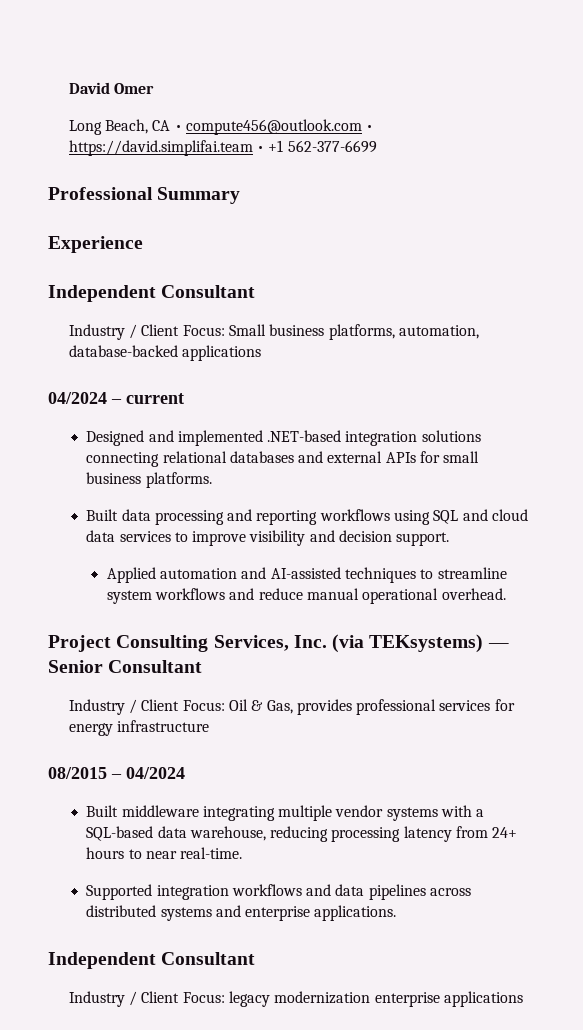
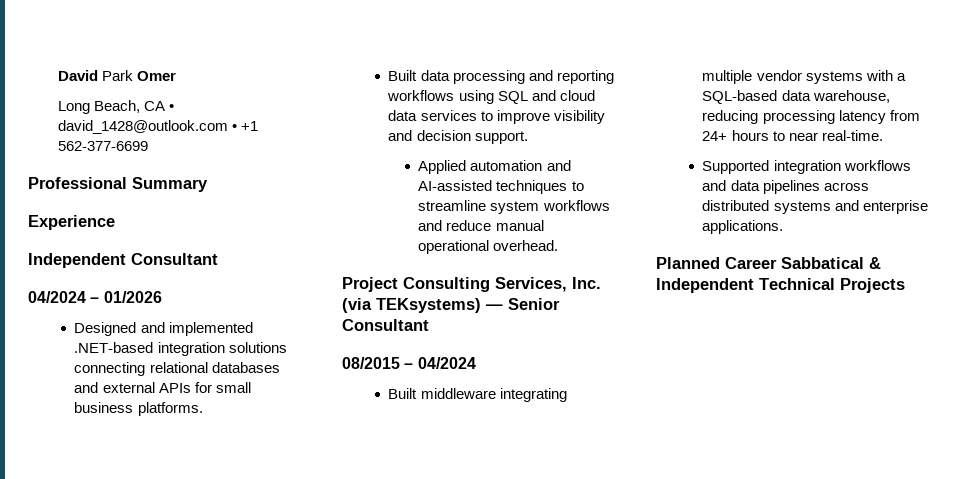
(110, 88) none -> [102,70,134,81] Park
[185,119,374,135] [68,140,253,156] compute456@outlook.com • https://david.simplifai.team -> [57,120,228,134] david_1428@outlook.com
[68,324,479,340] [68,345,261,361] // Industry / Client Focus: Small business platforms, automation, database-backed applications -> (218, 259) none
[126,393,184,404] current -> [103,291,162,303] 01/2026
[68,699,515,715] [68,720,209,736] // Industry / Client Focus: Oil & Gas, provides professional services for energy infrastructure -> (429, 325) none
[48,952,256,969] [68,991,523,1007] Independent Consultant // Industry / Client Focus: legacy modernization enterprise applications -> [656,257,881,269] [656,278,905,293] Planned Career Sabbatical & Independent Technical Projects

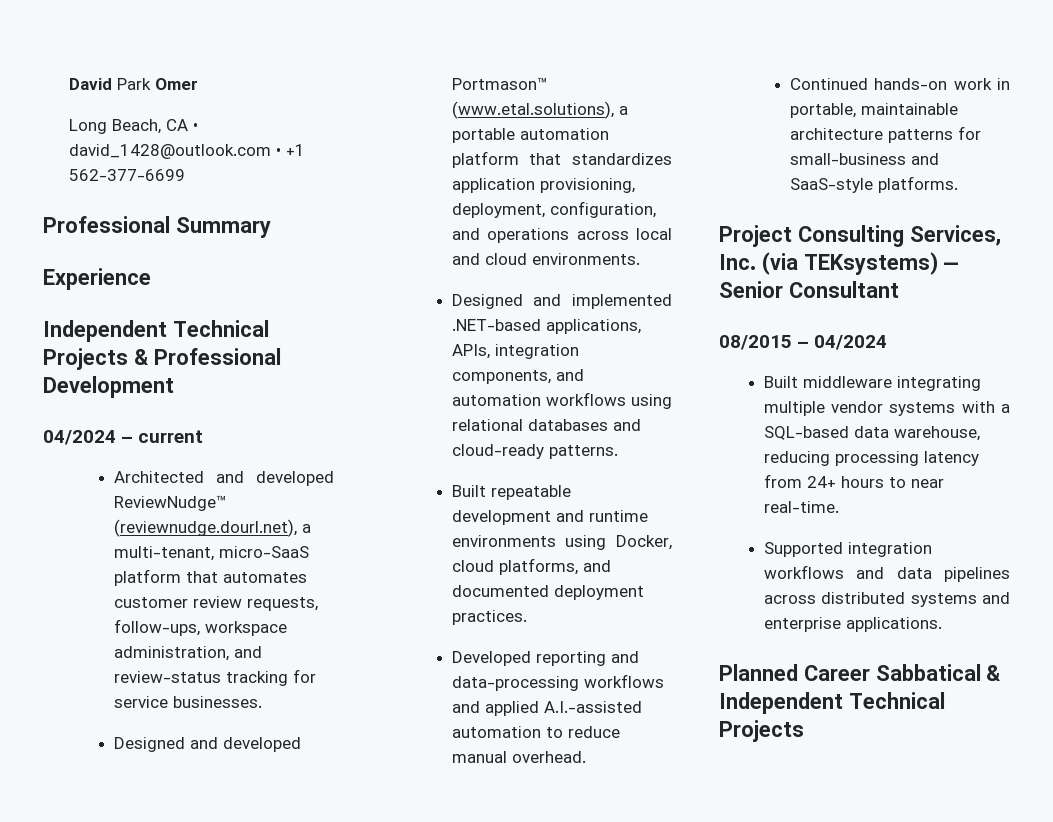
[131,253,218,265] [28,291,162,303] [74,322,253,336] [74,342,287,356] [74,362,280,376] [74,382,251,393] [74,402,203,416] [388,70,614,84] [387,90,595,104] [388,110,605,124] [388,130,528,144] [418,160,571,174] [418,180,584,194] [418,200,610,214] [418,220,443,231] Consultant // 04/2024 – 01/2026 // Designed and implemented .NET-based integration solutions connecting relational databases and external APIs for small business platforms. // Built data processing and reporting workflows using SQL and cloud data services to improve visibility and decision support. // Applied automation and AI-assisted techniques to streamline system workflows and -> [172,320,269,337] [43,348,281,370] [43,376,174,398] [43,430,204,445] [113,471,334,486] [113,495,227,511] [113,519,311,537] [113,546,309,561] [113,569,307,586] [113,596,318,611] [113,619,287,636] [113,646,262,661] [113,669,316,686] [113,696,262,708] [113,737,301,752] [451,77,548,90] [451,101,628,119] [451,128,609,143] [451,151,672,168] [451,178,635,193] [451,201,656,218] [451,228,672,243] [451,253,640,265] [451,294,672,309] [451,319,641,334] [451,344,579,359] [451,369,584,384] [451,392,672,409] [451,419,641,431] [451,444,618,459] [451,485,571,500] [451,510,648,525] [451,535,672,550] [451,558,611,575] [451,585,644,600] [451,610,527,625] [451,651,639,666] [451,674,664,691] [451,701,642,716] [451,726,563,738] Technical Projects & Professional Development // 04/2024 – current // Architected and developed ReviewNudge™ (reviewnudge.dourl.net), a multi-tenant, micro-SaaS platform that automates customer review requests, follow-ups, workspace administration, and review-status tracking for service businesses. // Designed and developed Portmason™ (www.etal.solutions), a portable automation platform that standardizes application provisioning, deployment, configuration, and operations across local and cloud environments. // Designed and implemented .NET-based applications, APIs, integration components, and automation workflows using relational databases and cloud-ready patterns. // Built repeatable development and runtime environments using Docker, cloud platforms, and documented deployment practices. // Developed reporting and data-processing workflows and applied A.I.-assisted automation to
[418,240,490,254] operational -> (507, 757) none
(559, 245) none -> [789,78,1010,90] [789,103,958,118] [789,126,981,143] [789,153,939,165] [789,176,958,193] // Continued hands-on work in portable, maintainable architecture patterns for small-business and SaaS-style platforms.

